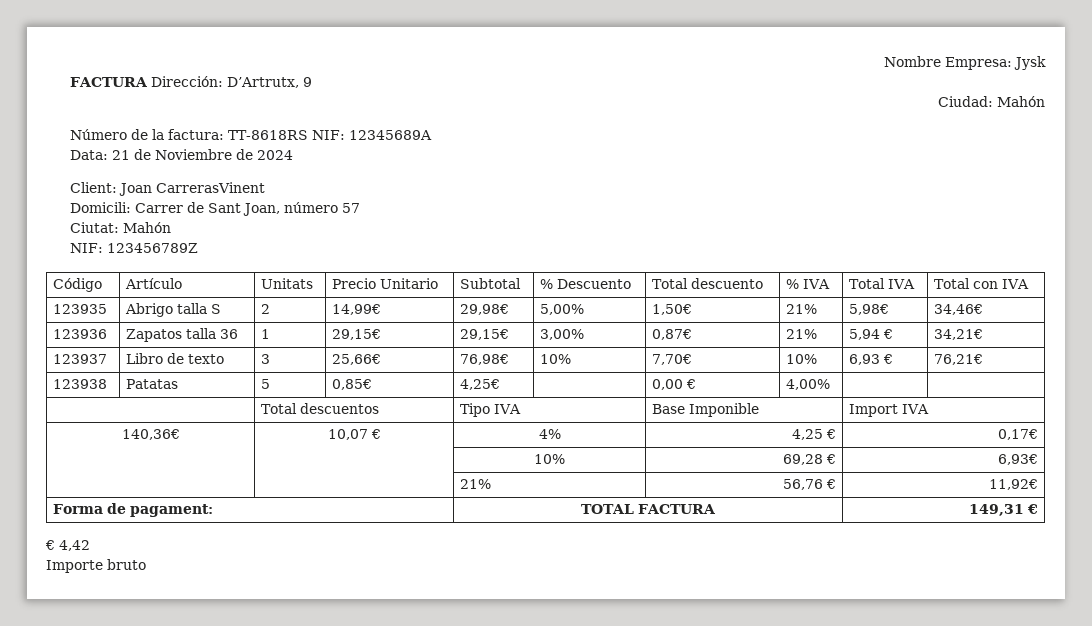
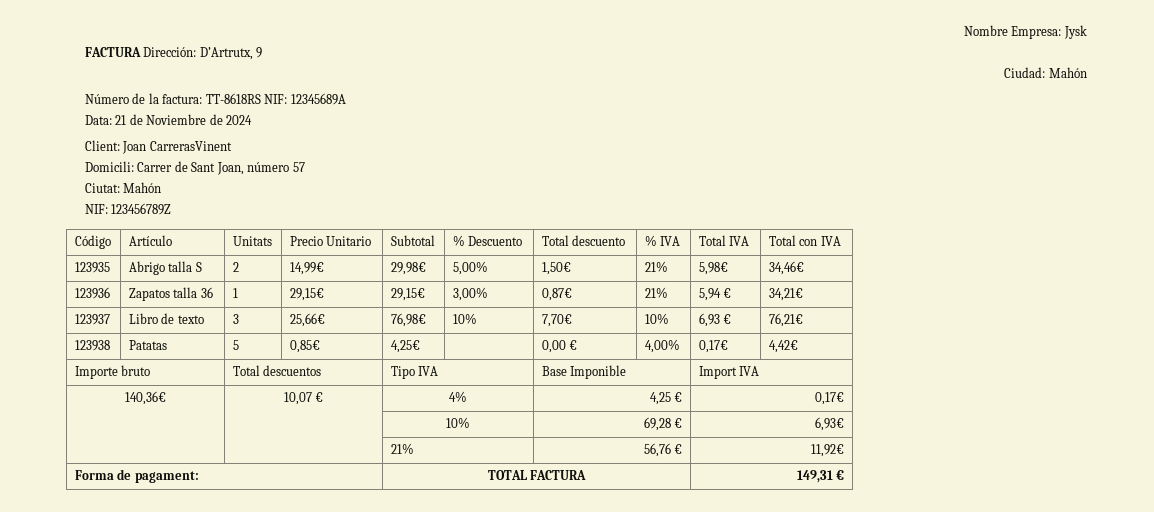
(831, 384) | // -> [698,340,728,353] [768,340,798,353] [74,365,151,379] 0,17€ | 4,42€ // Importe bruto
[45,540,90,551] [46,559,146,573] // € 4,42 // Importe bruto -> (845, 475) none

